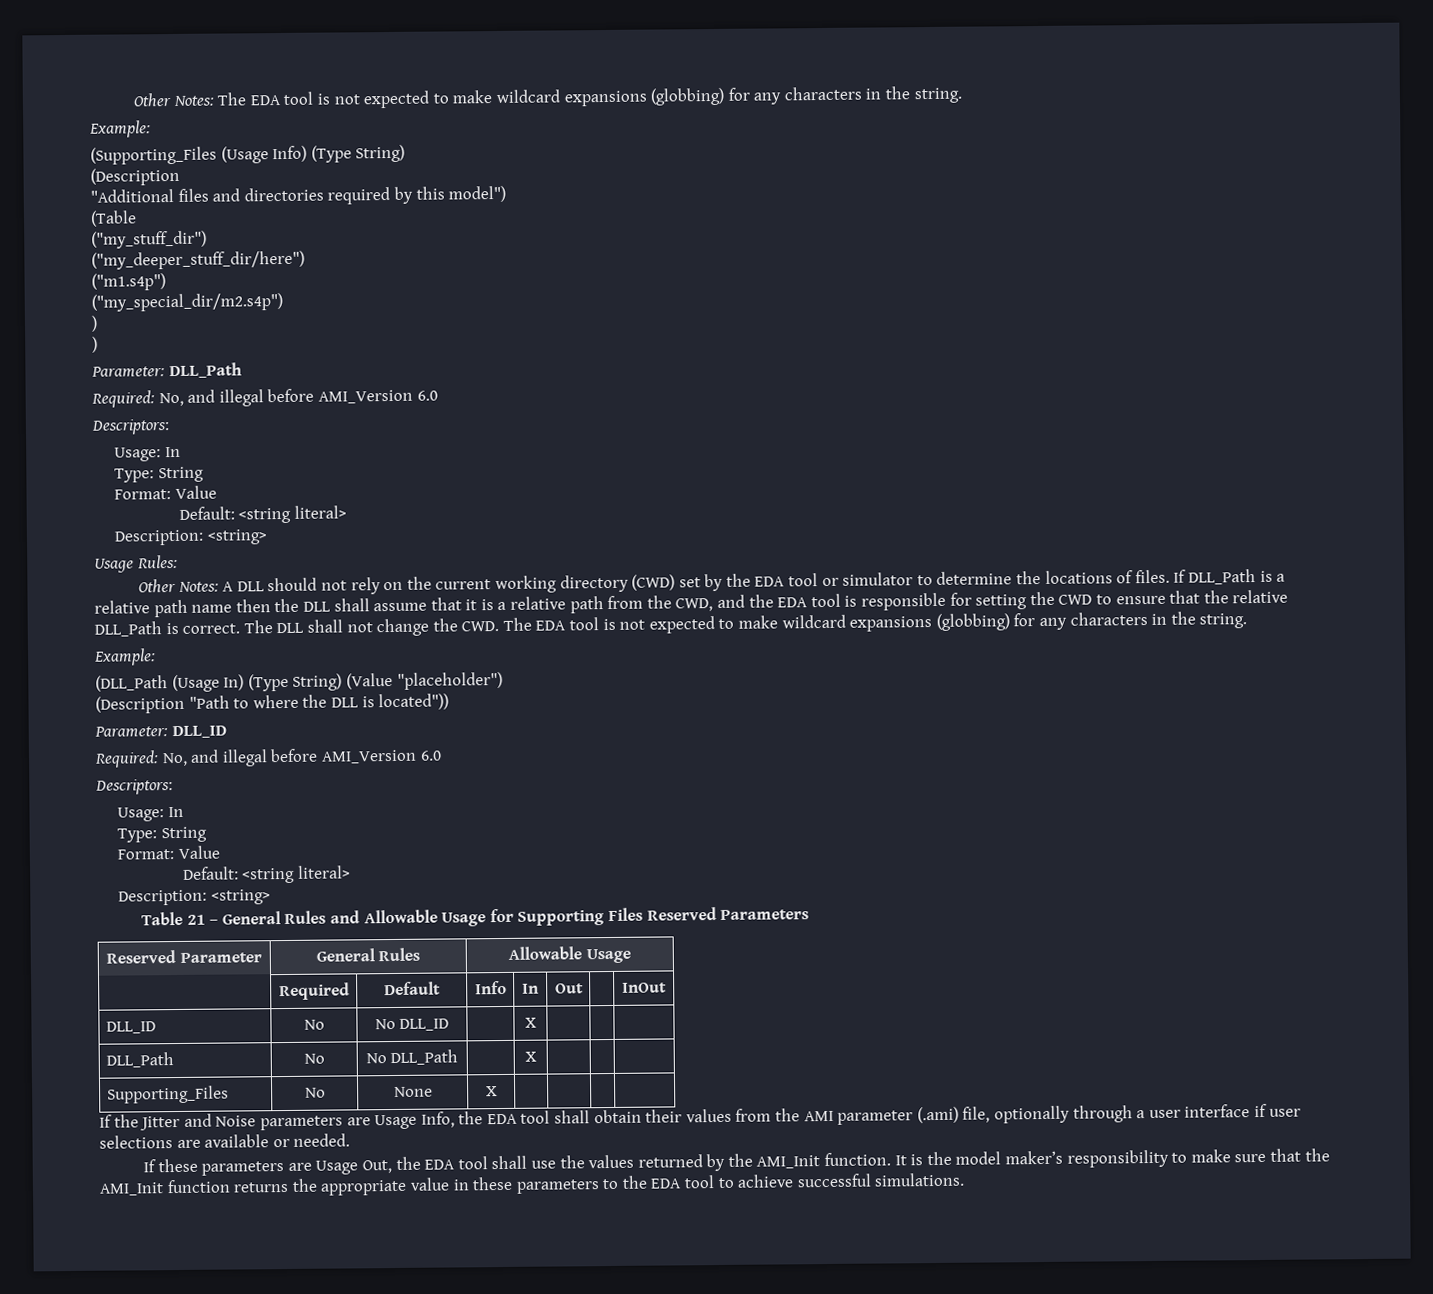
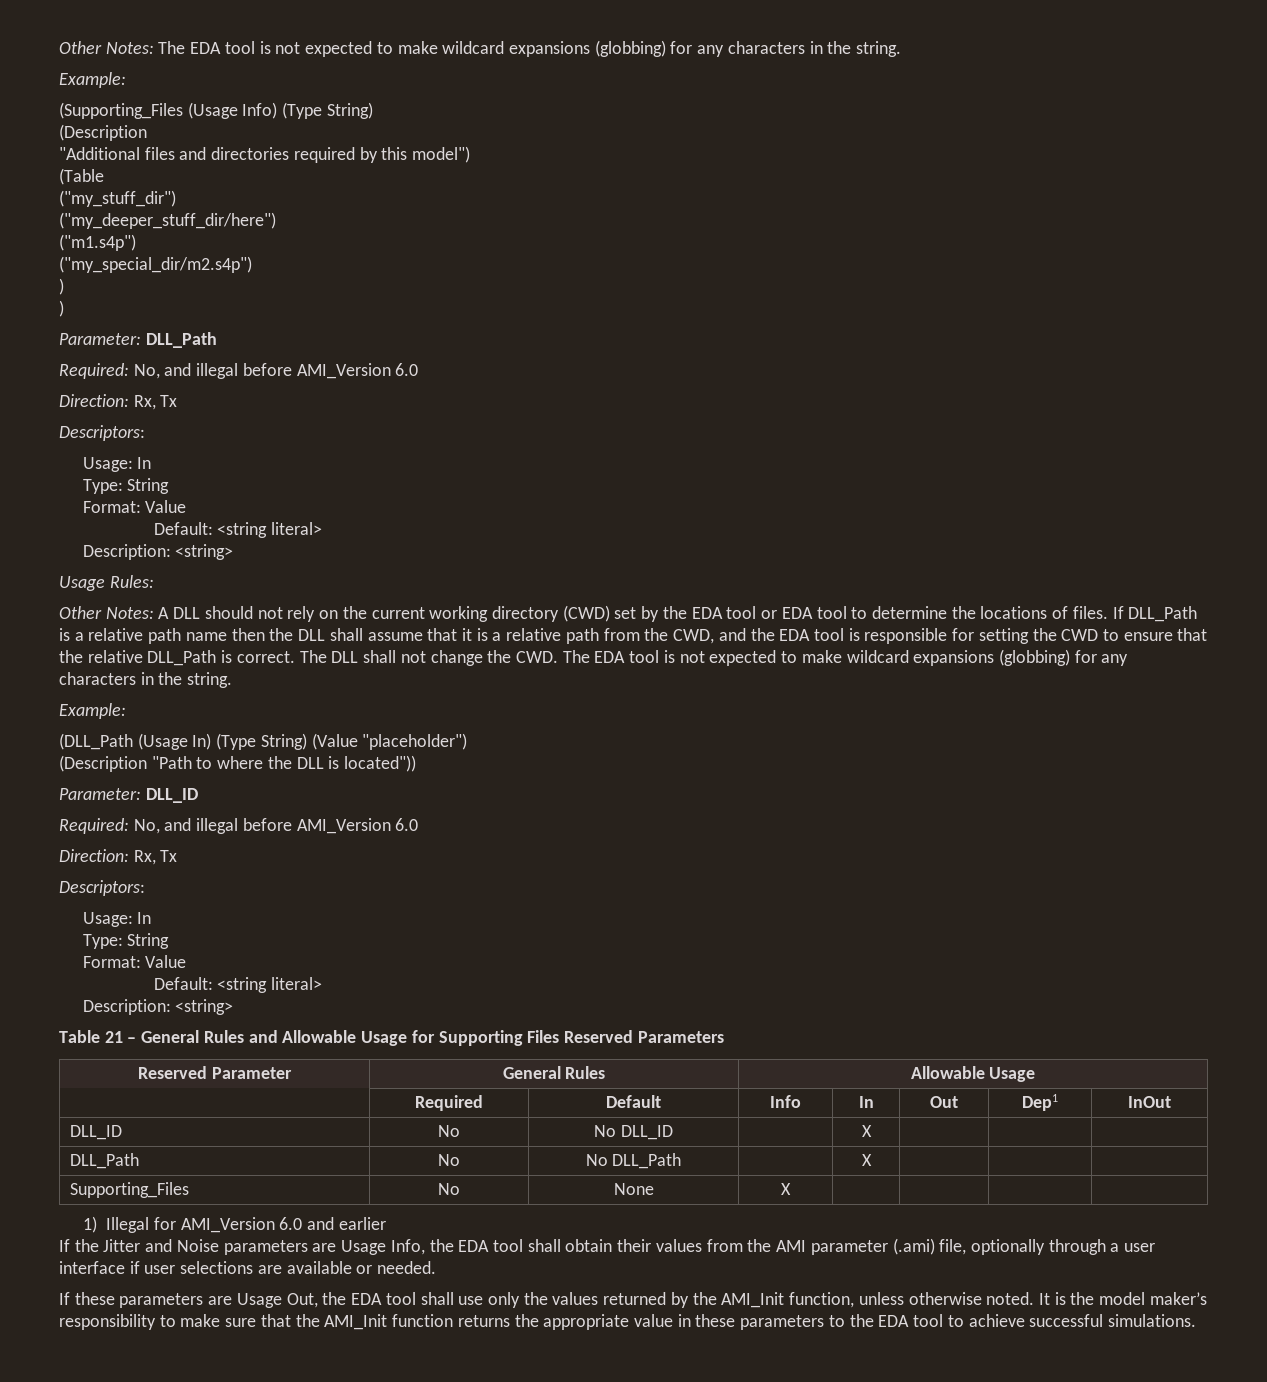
(438, 395) none -> [59,394,178,410] // Direction: Rx, Tx
[842,572,914,586] simulator -> [781,606,847,619] EDA tool
(442, 755) none -> [59,849,178,865] // Direction: Rx, Tx
(584, 988) none -> [1022,1094,1058,1111] Dep1
(498, 1091) none -> [82,1216,386,1233] // 1) Illegal for AMI_Version 6.0 and earlier
(556, 1164) none -> [487,1292,520,1308] only
[824,1152,892,1167] function. -> [789,1292,1035,1308] function, unless otherwise noted.

